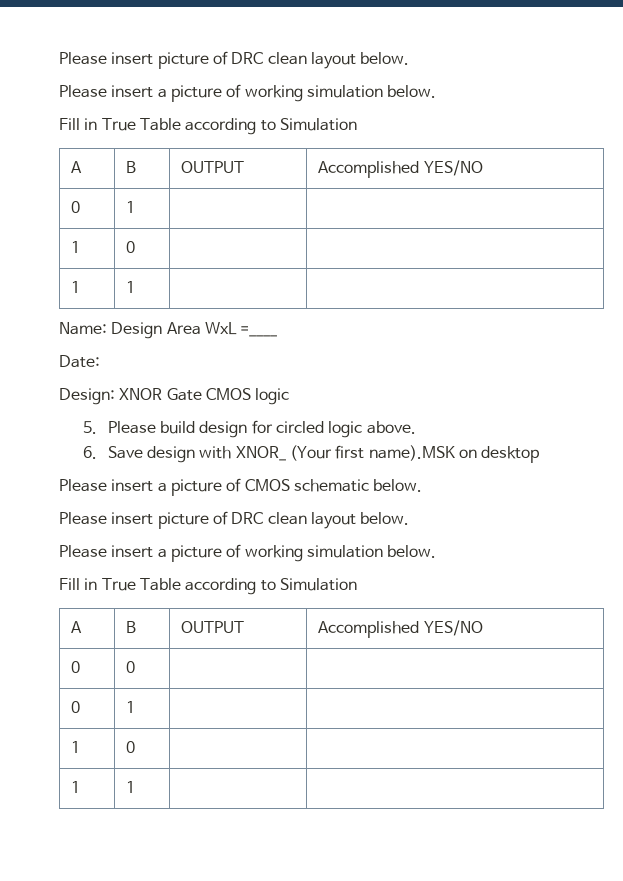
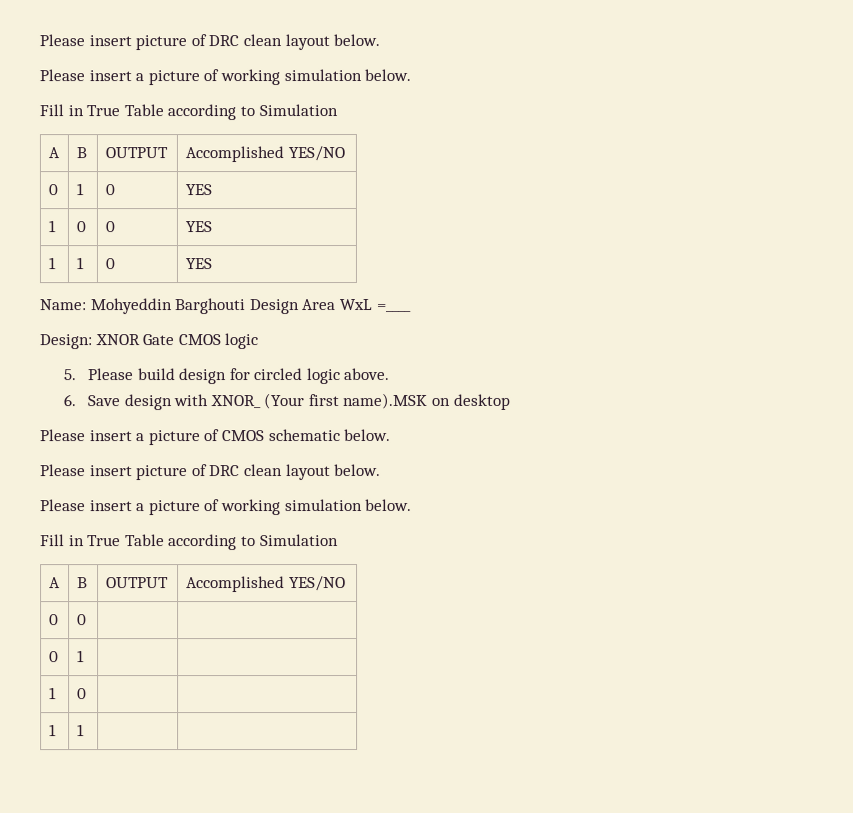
[71,241,81,253] [126,241,136,253] [71,281,81,293] [126,281,136,293] | // 1 | 0 | | // 1 | 1 | | -> [104,184,115,196] [184,184,212,196] [47,220,56,233] [75,221,86,233] [104,221,115,233] [184,221,212,233] [47,257,56,270] [75,257,84,270] [104,258,115,270] [184,258,212,270] 0 | YES // 1 | 0 | 0 | YES // 1 | 1 | 0 | YES
(107, 328) none -> [89,298,246,315] Mohyeddin Barghouti
[59,355,100,368] // Date: -> (411, 308) none

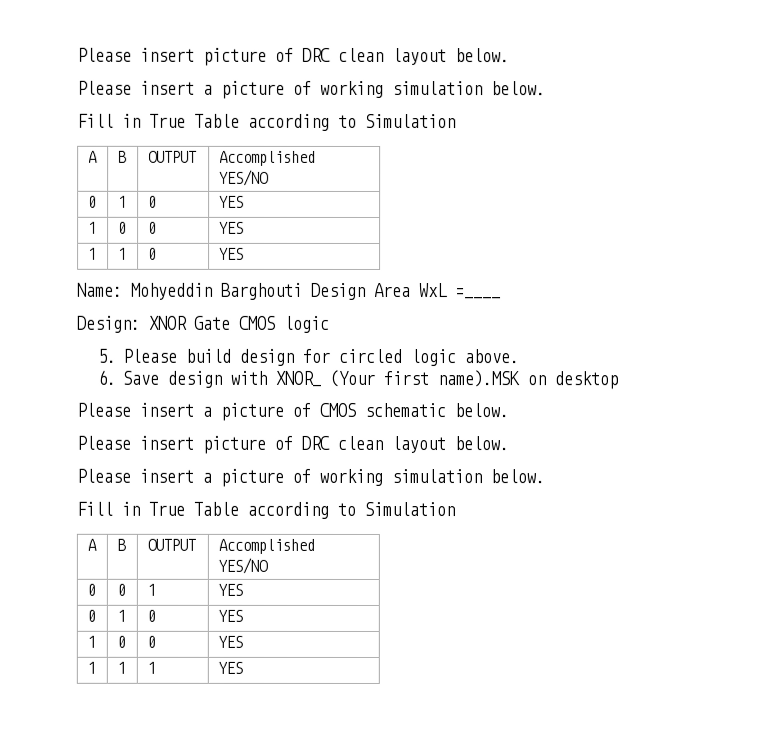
[48,651,59,663] [76,650,85,663] [48,687,57,700] [76,688,87,700] [48,724,57,737] [76,724,85,737] | // 0 | 1 | | // 1 | 0 | | // 1 | 1 | | -> [146,583,156,596] [217,583,243,596] [86,609,96,622] [116,609,126,622] [146,609,156,622] [217,609,243,622] [86,635,96,648] [116,635,126,648] [146,635,156,648] [217,635,243,648] [86,661,96,674] [116,661,126,674] [146,661,156,674] [217,661,243,674] 1 | YES // 0 | 1 | 0 | YES // 1 | 0 | 0 | YES // 1 | 1 | 1 | YES

